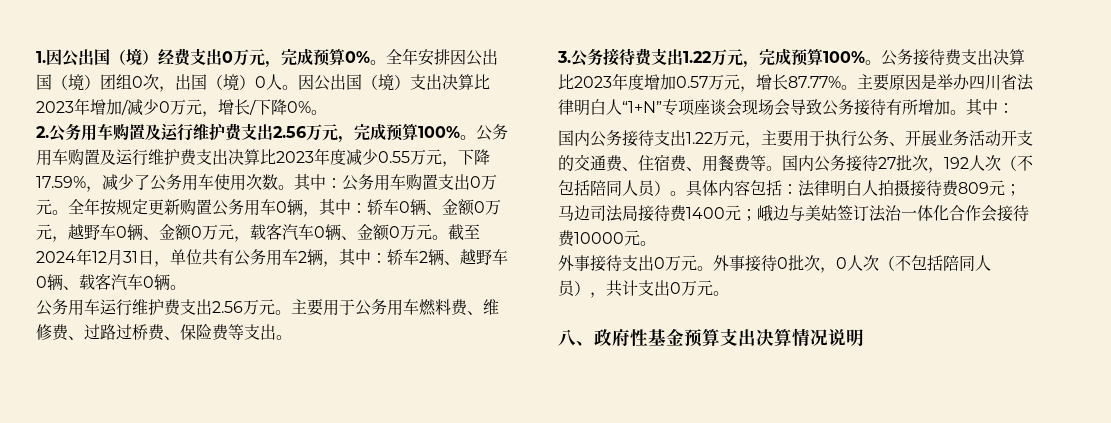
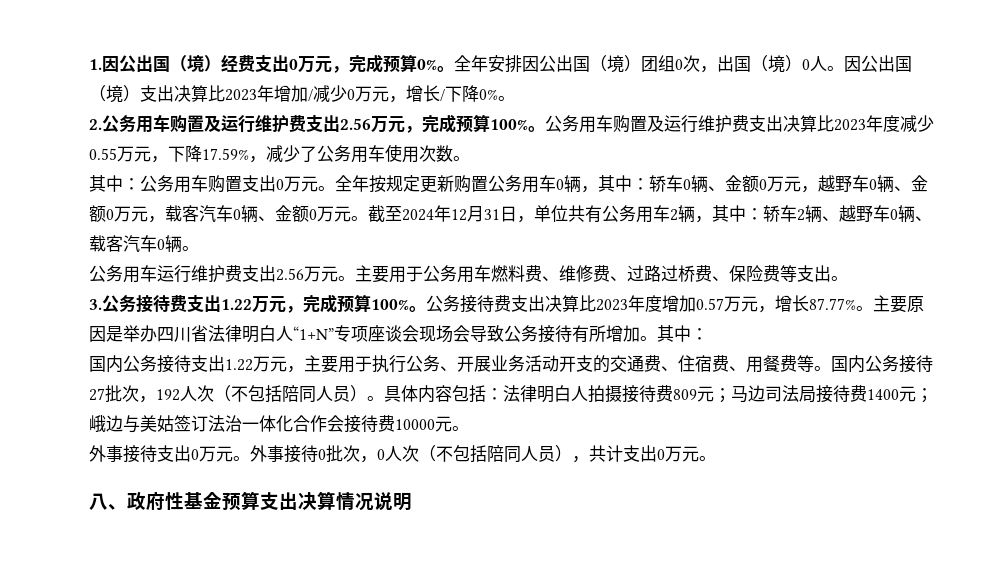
(294, 187) none -> (470, 158) //

